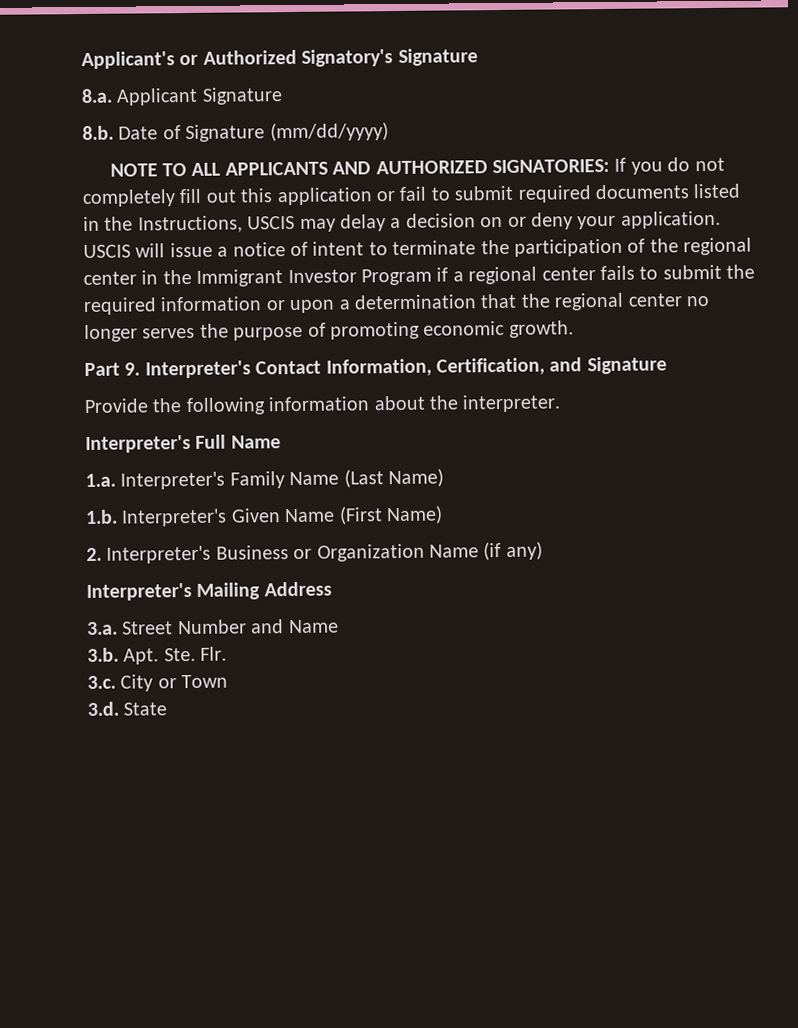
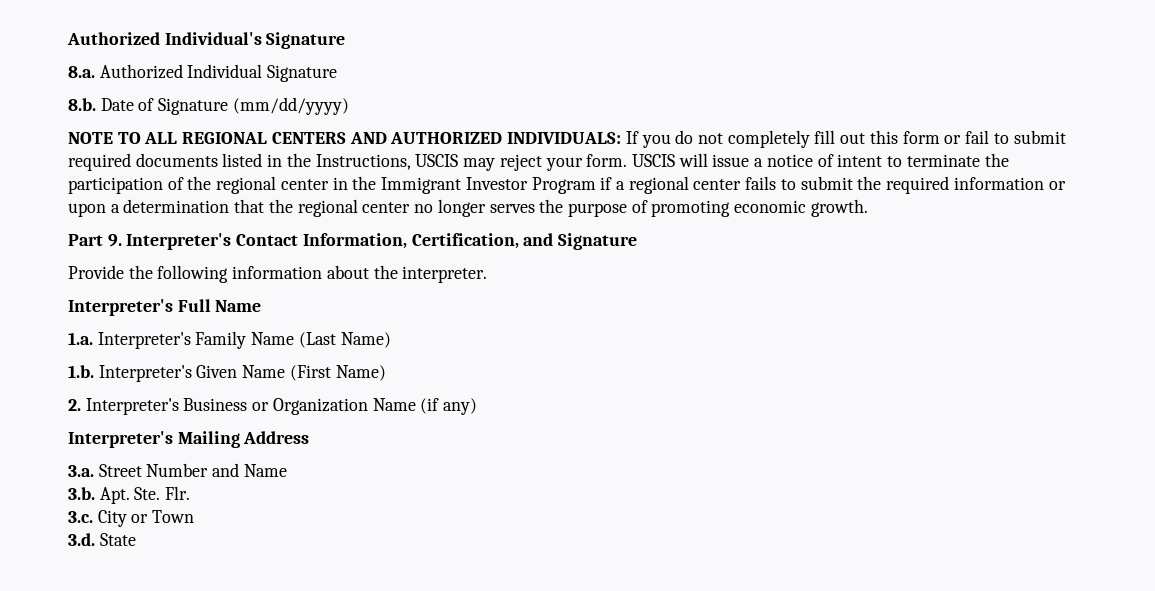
[81,49,394,70] Applicant's or Authorized Signatory's -> [67,32,262,45] Authorized Individual's
[116,87,199,106] Applicant -> [99,64,263,79] Authorized Individual
[224,161,328,176] APPLICANTS -> [182,132,346,144] REGIONAL CENTERS
[491,158,610,174] SIGNATORIES: -> [507,132,622,144] INDIVIDUALS:
[276,187,373,206] application -> [902,131,940,144] form
[340,210,721,232] delay a decision on or deny your application. -> [499,154,628,171] reject your form.

